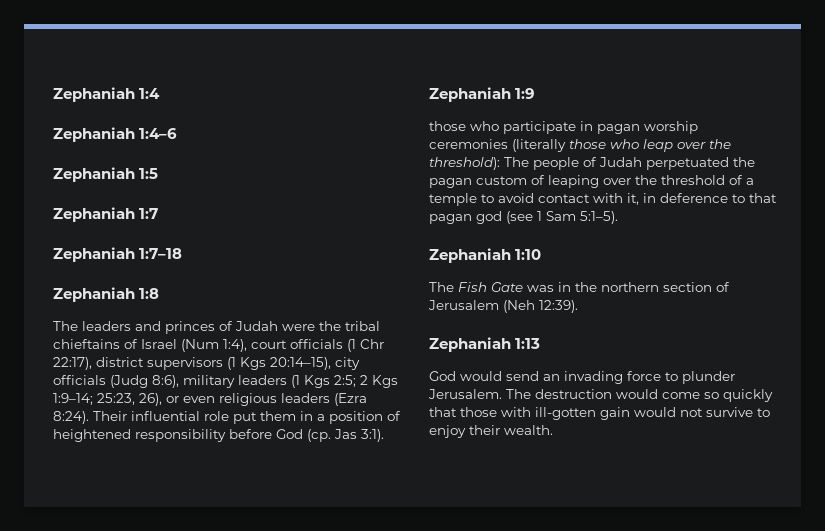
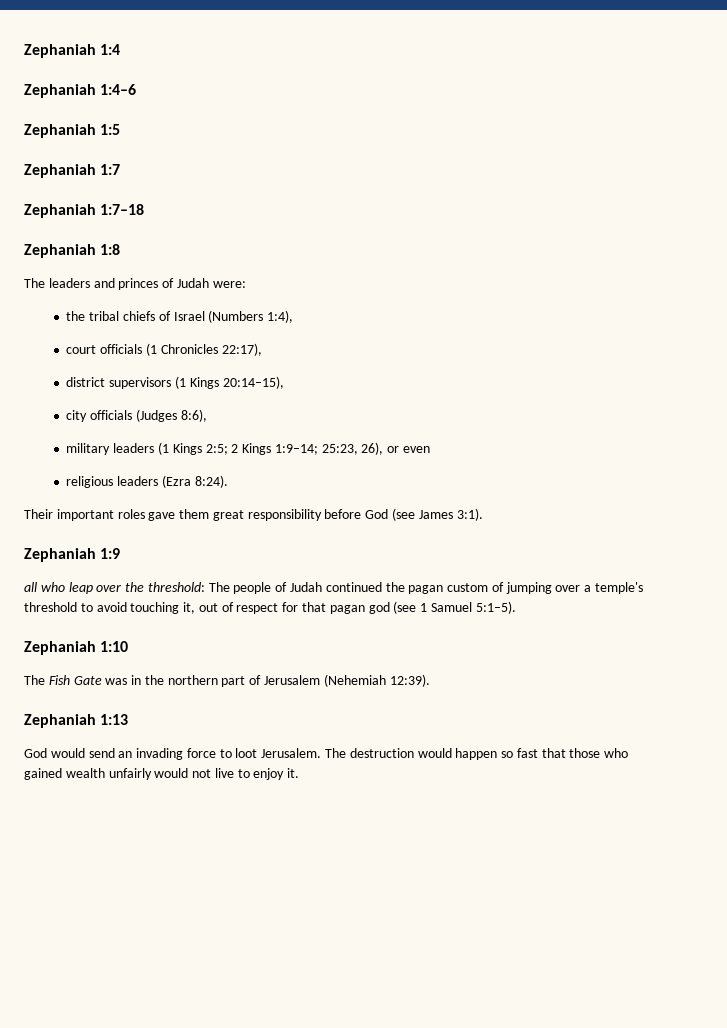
[282,324,315,331] were -> [212,281,246,288] were: //
[53,339,120,349] chieftains -> [122,311,155,321] chiefs
[181,339,219,352] (Num -> [208,310,264,323] (Numbers
(247, 345) none -> (294, 316) //
[360,339,384,349] Chr -> [160,344,218,354] Chronicles
(92, 363) none -> (262, 349) //
[240,357,266,370] Kgs -> [189,377,219,389] Kings
(331, 363) none -> (284, 382) //
[110,375,148,388] (Judg -> [135,409,177,422] (Judges
(179, 381) none -> (207, 415) //
[304,375,330,388] Kgs -> [172,443,202,455] Kings
[372,375,398,388] Kgs -> [242,443,272,455] Kings
(215, 399) none -> (431, 449) //
[93,411,401,424] [53,429,131,442] Their influential role put them in a position of heightened -> [24,509,244,521] // Their important roles gave them great
[307,429,357,442] (cp. Jas -> [392,508,453,521] (see James
[429,121,698,134] [429,139,606,152] those who participate in pagan worship ceremonies (literally those -> [24,582,37,592] all
[429,157,500,170] threshold): -> [147,582,205,592] threshold:
[646,157,729,170] perpetuated -> [325,582,382,592] continued
[548,175,754,188] [429,193,745,206] leaping over the threshold of a temple to avoid contact with it, in deference to -> [505,582,644,594] [24,602,299,614] jumping over a temple's threshold to avoid touching it, out of respect for
[546,211,576,221] Sam -> [430,602,472,612] Samuel
[663,282,712,292] section -> [221,676,246,687] part
[503,300,535,313] (Neh -> [323,674,386,687] (Nehemiah
[682,371,735,384] plunder -> [235,748,258,758] loot
[662,389,773,402] [429,407,630,420] come so quickly that those with ill-gotten gain -> [455,748,629,760] [24,768,152,780] happen so fast that those who gained wealth unfairly
[706,407,753,417] survive -> [214,768,234,778] live
[469,425,553,435] their wealth. -> [287,768,300,778] it.

